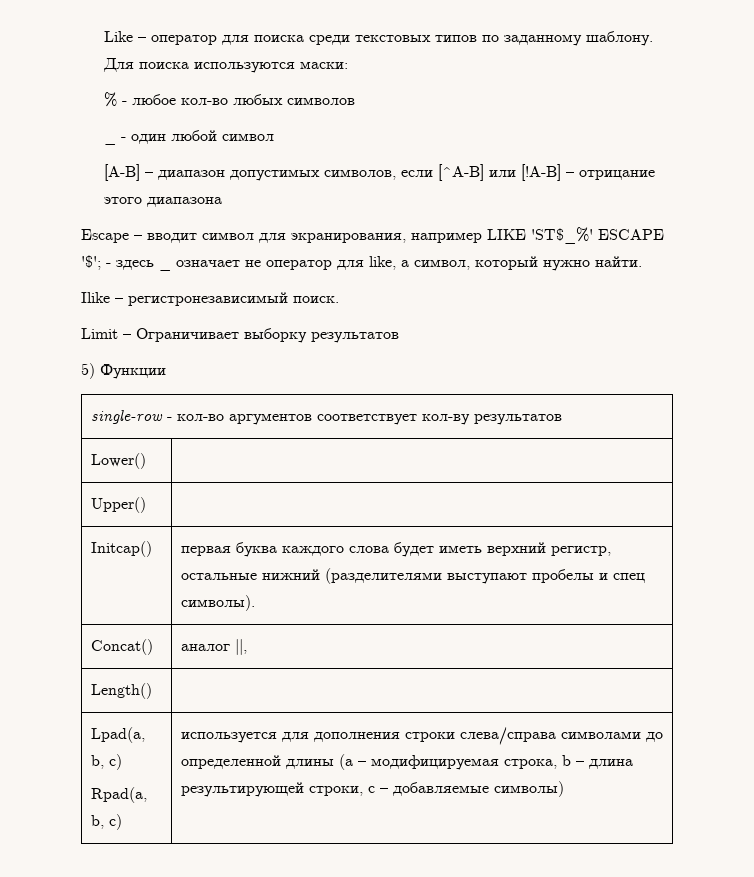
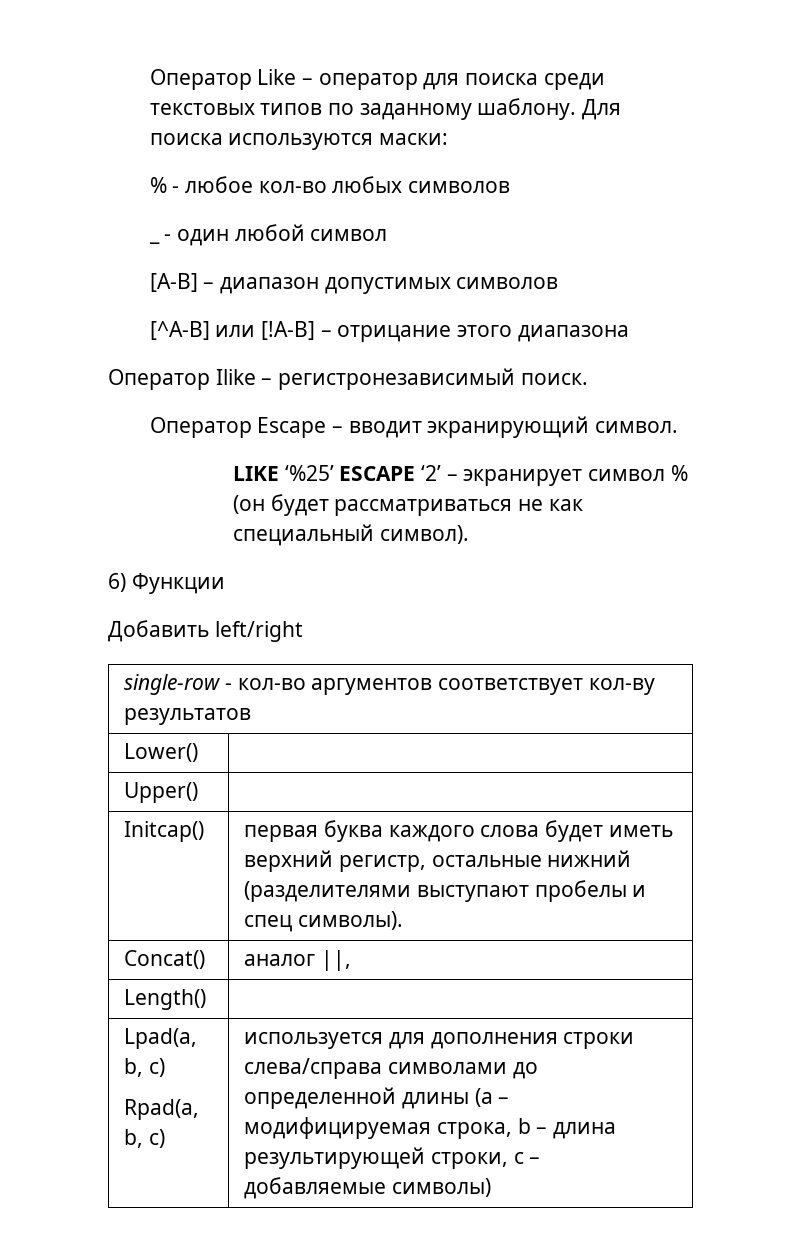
(104, 36) none -> [149,69,252,90] Оператор
[324,169,434,180] символов, если -> [456,277,559,289] символов //
[81,227,664,244] [81,255,171,271] [176,256,642,271] [81,292,339,306] [81,328,399,343] [81,363,95,379] Escape – вводит символ для экранирования, например LIKE 'ST$_%' ESCAPE '$'; - здесь _ означает не оператор для like, а символ, который нужно найти. // Ilike – регистронезависимый поиск. // Limit – Ограничивает выборку результатов // 5) -> [108,368,588,390] [149,416,678,438] [232,465,688,486] [232,494,583,516] [232,524,469,546] [108,573,126,592] Оператор Ilike – регистронезависимый поиск. // Оператор Escape – вводит экранирующий символ. // LIKE ‘%25’ ESCAPE ‘2’ – экранирует символ % (он будет рассматриваться не как специальный символ). // 6)
(166, 371) none -> [108,620,303,642] // Добавить left/right

